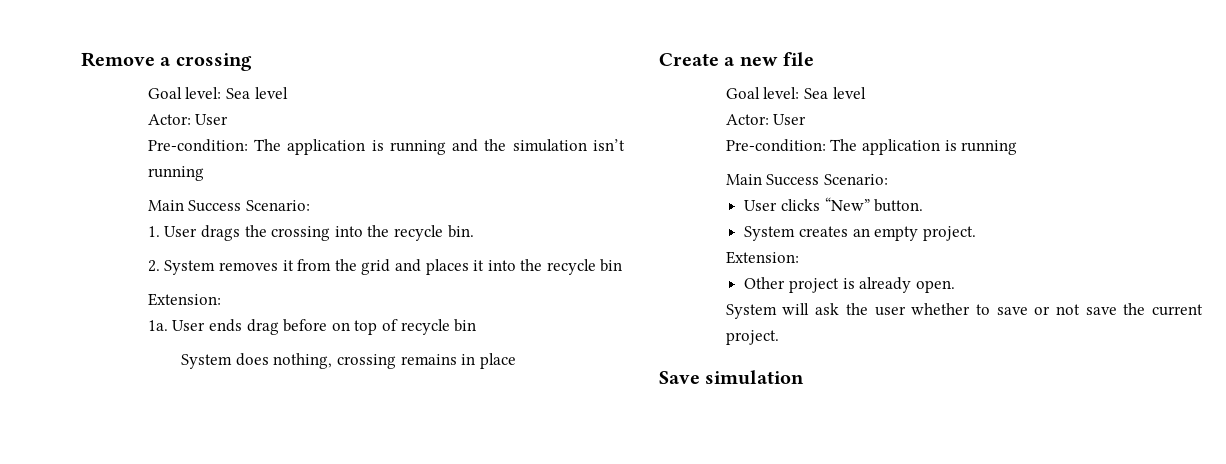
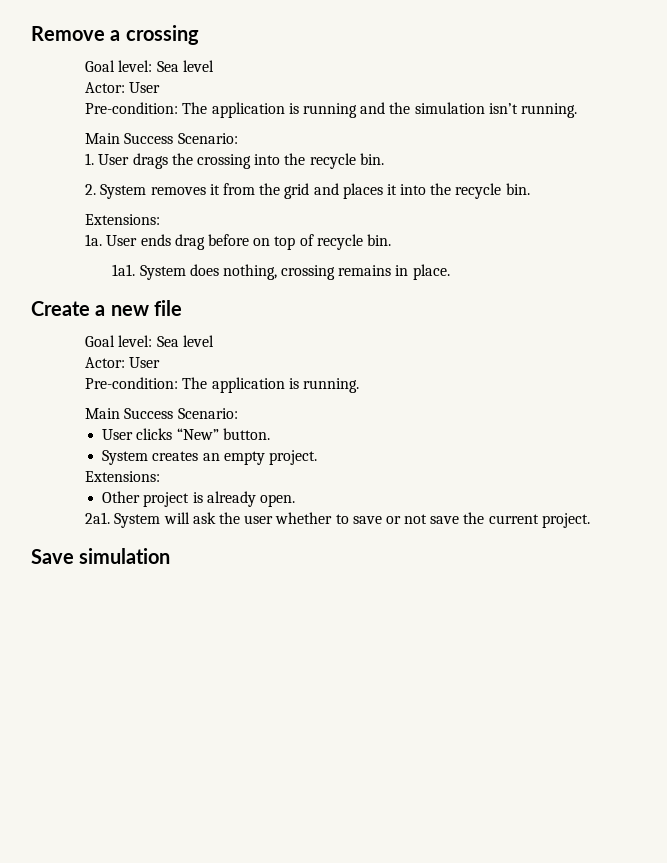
[147,166,204,181] running -> [520,103,577,118] running.
[600,259,623,272] [147,293,221,306] bin // Extension: -> [505,183,530,195] [85,214,161,225] bin. // Extensions:
[454,319,477,332] bin // -> [366,234,391,246] [112,264,136,276] bin. // 1a1.
[479,353,516,369] place -> [412,264,450,280] place.
[961,140,1018,155] running -> [302,378,359,393] running.
[725,251,799,264] Extension: -> [85,471,161,482] Extensions:
(955, 286) none -> [85,512,111,524] 2a1.

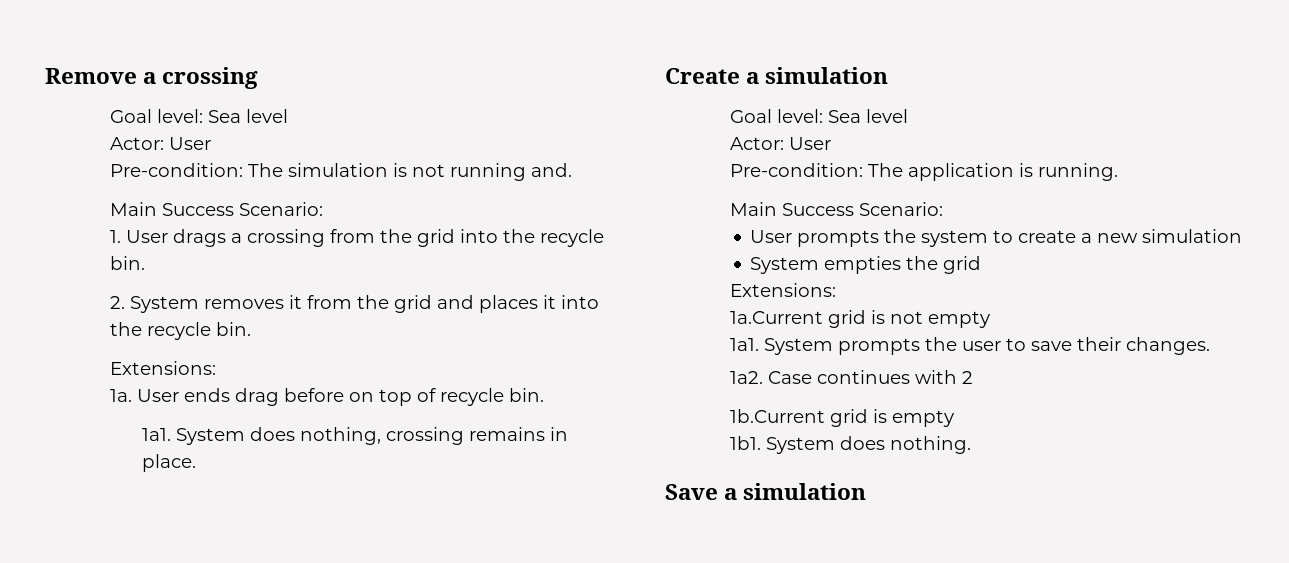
[211,102,577,118] application is running and the simulation isn’t running. -> [287,163,572,181] simulation is not running and.
[171,153,251,169] the crossing -> [230,229,455,247] a crossing from the grid
[110,300,182,316] new file -> [765,67,889,84] simulation
[136,428,270,440] [102,450,318,465] [85,471,161,482] [102,491,296,507] [85,512,216,528] clicks “New” button. // System creates an empty project. // Extensions: // Other project is already open. // 2a1. System will ask -> [797,229,1243,247] [750,256,982,274] [729,283,836,297] [729,310,990,328] [729,338,920,355] prompts the system to create a new simulation // System empties the grid // Extensions: // 1a.Current grid is not empty // 1a1. System prompts
[275,512,333,524] whether -> (1001, 346) none
[385,512,590,528] or not save the current project. -> [1076,337,1210,355] [729,370,973,384] [729,409,954,427] [729,436,971,454] their changes. // 1a2. Case continues with 2 // 1b.Current grid is empty // 1b1. System does nothing.
(74, 556) none -> [724,488,738,500] a

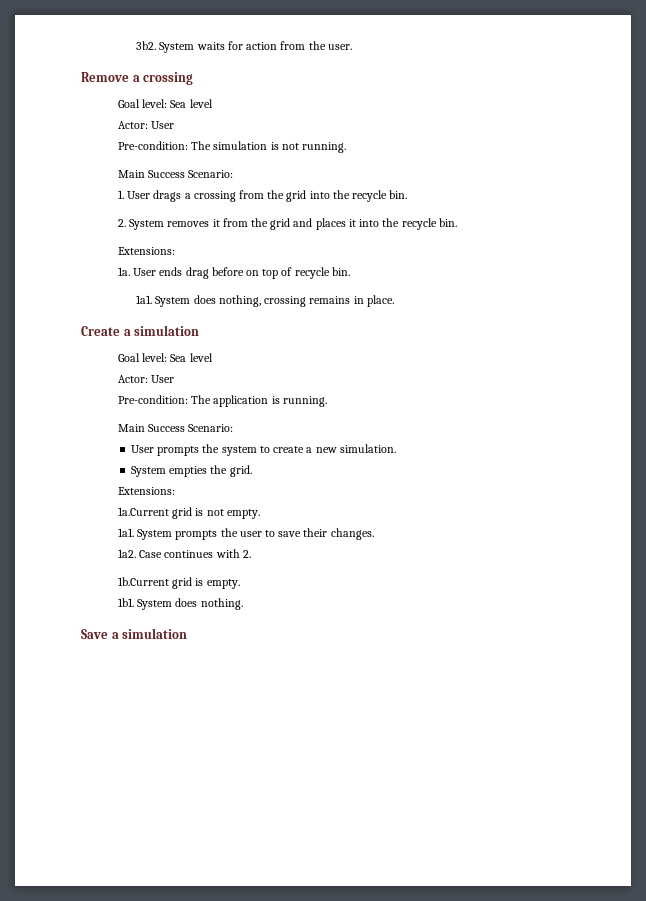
(45, 76) none -> [136,41,352,53] 3b2. System waits for action from the user. //
[449,163,572,181] running and. -> [302,142,347,153] running.
[1142,229,1243,243] simulation -> [339,444,396,453] simulation.
[943,256,982,274] grid -> [229,465,252,477] grid.
[927,311,990,328] empty -> [226,509,260,519] empty.
[961,371,973,384] 2 -> [242,550,251,558] 2.
[891,410,954,427] empty -> [206,579,240,589] empty.

